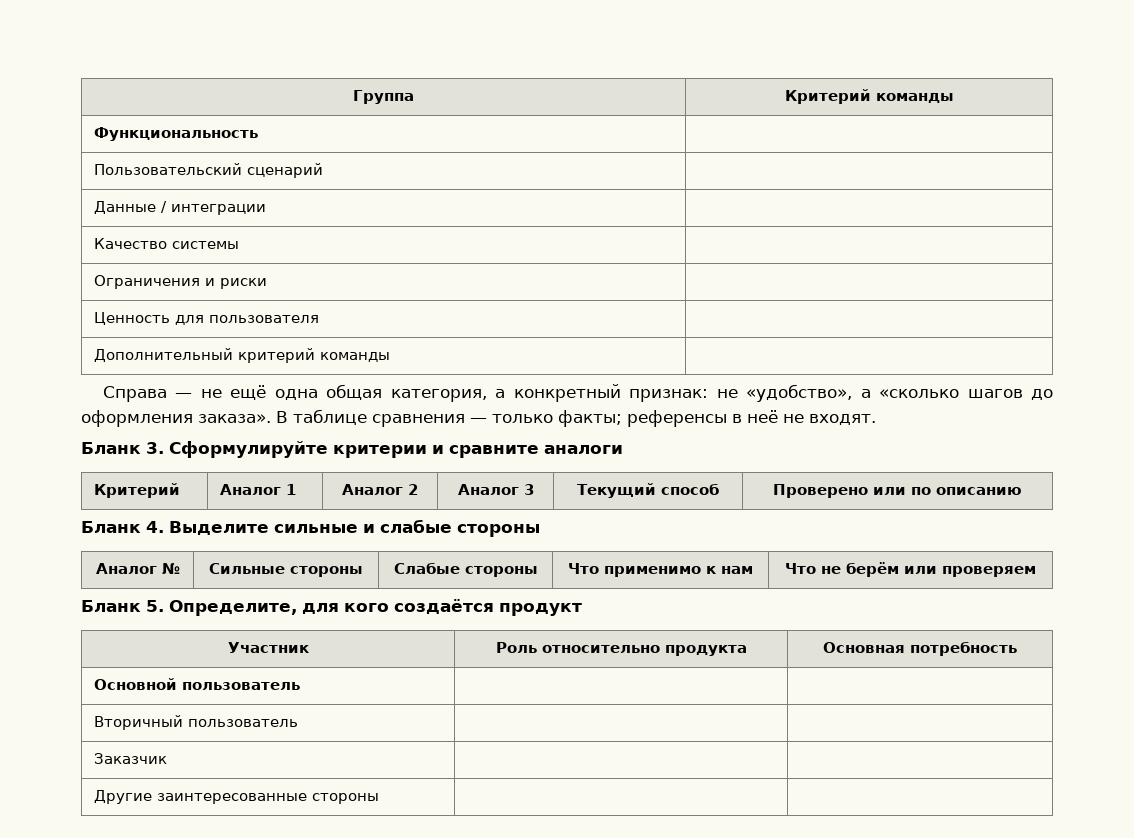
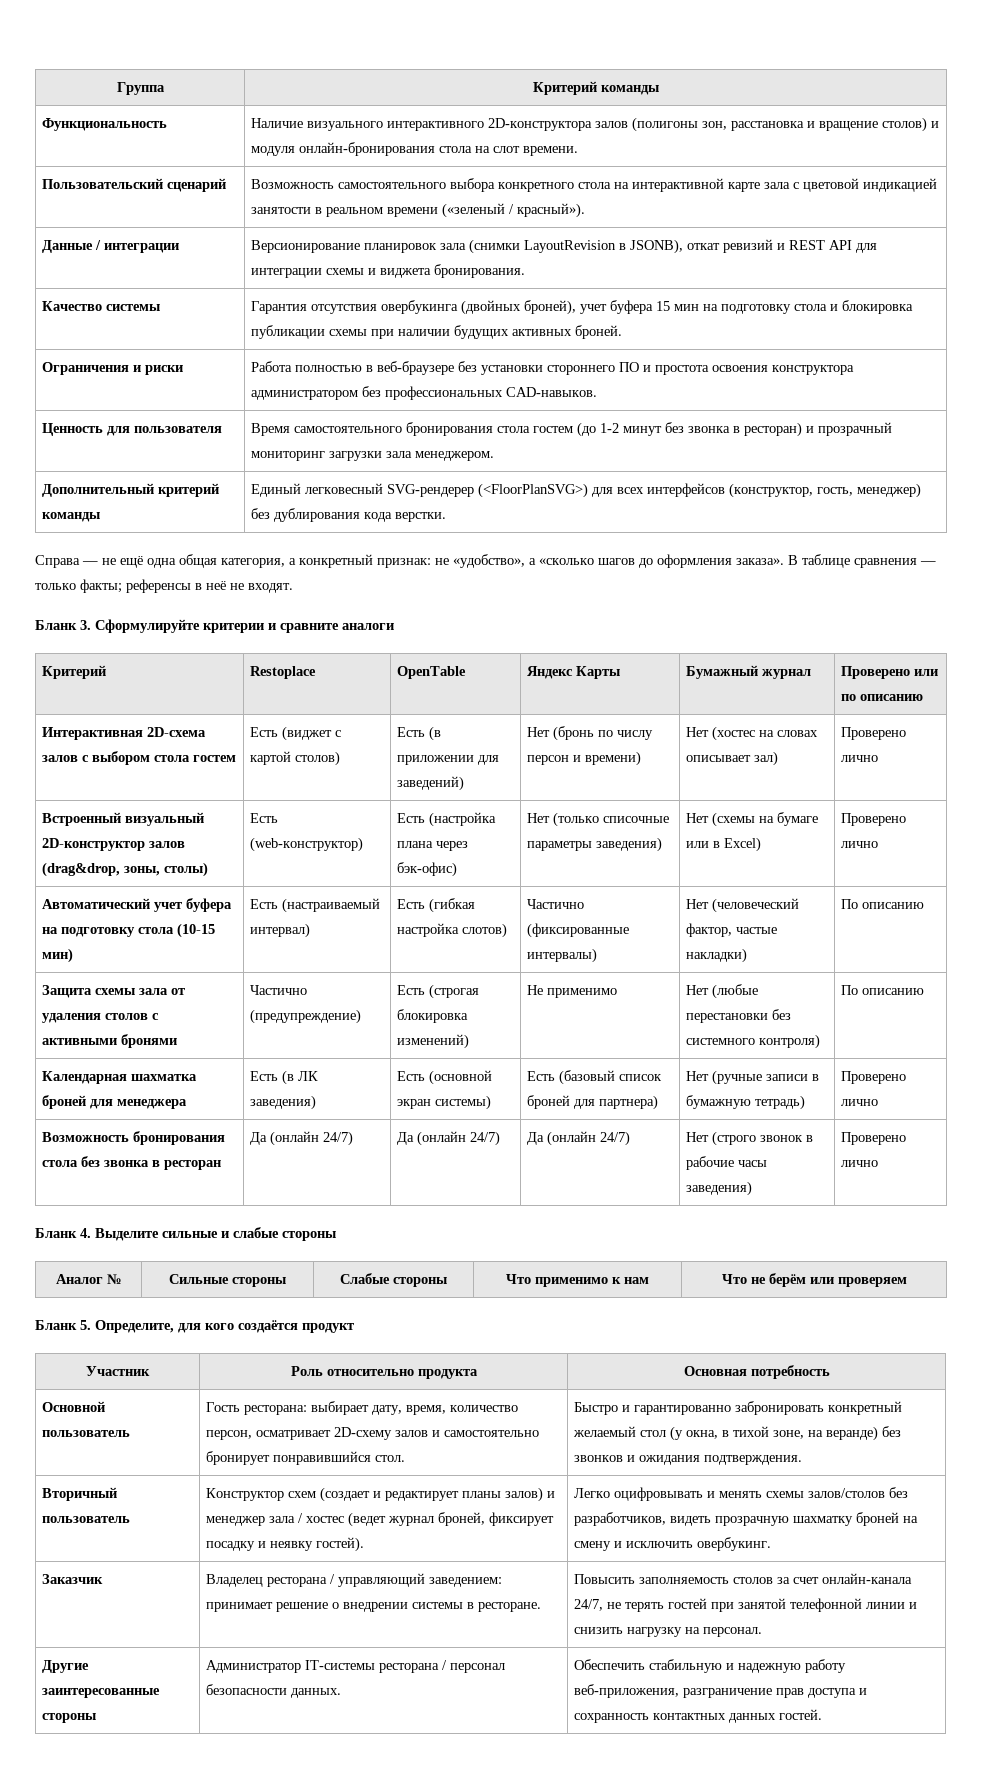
[93,163,323,178] [93,201,266,215] [93,238,239,249] [93,275,267,289] [93,312,319,325] [93,348,390,363] // Пользовательский сценарий | // Данные / интеграции | // Качество системы | // Ограничения и риски | // Ценность для пользователя | // Дополнительный критерий команды | -> [251,117,940,132] [251,142,579,156] [42,178,227,192] [251,178,938,192] [251,203,586,218] [42,240,180,253] [251,239,878,254] [251,264,526,278] [42,301,161,311] [251,300,914,315] [251,325,623,339] [42,362,184,375] [251,361,855,375] [251,386,598,400] [42,423,223,436] [251,422,893,437] [251,451,495,461] [42,483,220,497] [42,512,101,522] [251,483,922,498] [251,508,447,522] Наличие визуального интерактивного 2D-конструктора залов (полигоны зон, расстановка и вращение столов) и модуля онлайн-бронирования стола на слот времени. // Пользовательский сценарий | Возможность самостоятельного выбора конкретного стола на интерактивной карте зала с цветовой индикацией занятости в реальном времени («зеленый / красный»). // Данные / интеграции | Версионирование планировок зала (снимки LayoutRevision в JSONB), откат ревизий и REST API для интеграции схемы и виджета бронирования. // Качество системы | Гарантия отсутствия овербукинга (двойных броней), учет буфера 15 мин на подготовку стола и блокировка публикации схемы при наличии будущих активных броней. // Ограничения и риски | Работа полностью в веб-браузере без установки стороннего ПО и простота освоения конструктора администратором без профессиональных CAD-навыков. // Ценность для пользователя | Время самостоятельного бронирования стола гостем (до 1-2 минут без звонка в ресторан) и прозрачный мониторинг загрузки зала менеджером. // Дополнительный критерий команды | Единый легковесный SVG-рендерер (<FloorPlanSVG>) для всех интерфейсов (конструктор, гость, менеджер) без дублирования кода верстки.
[219,484,296,495] [342,484,418,495] [457,484,534,495] [577,483,719,498] [773,484,1022,498] Аналог 1 | Аналог 2 | Аналог 3 | Текущий способ | Проверено или по описанию -> [250,666,317,679] [397,666,467,679] [527,666,621,679] [686,665,812,679] [841,666,939,679] [841,694,924,701] [42,727,207,740] [42,751,237,765] [250,726,342,741] [250,751,341,766] [397,726,442,741] [397,755,500,765] [397,776,465,791] [527,726,654,741] [527,751,642,766] [686,726,819,741] [686,751,779,766] [841,727,907,740] [841,755,879,762] [42,812,205,826] [42,838,186,851] [42,862,209,877] [250,813,279,823] [250,837,364,852] [397,812,497,827] [397,841,469,851] [397,862,458,877] [527,812,670,827] [527,837,663,852] [686,812,819,827] [686,837,762,852] [841,813,907,826] [841,841,879,848] [42,898,233,912] [42,923,216,938] [42,948,74,963] [250,898,381,913] [250,923,311,938] [397,898,476,913] [397,923,508,938] [527,899,585,909] [527,923,630,938] [527,948,598,963] [686,898,800,913] [686,923,778,937] [686,948,748,963] [841,899,925,909] [42,985,186,998] [42,1013,160,1023] [42,1034,178,1048] [250,985,308,995] [250,1009,362,1024] [397,984,480,999] [397,1009,469,1023] [397,1034,470,1049] [527,985,618,998] [686,984,759,999] [686,1009,792,1023] [686,1034,821,1049] [841,985,925,995] [42,1071,198,1084] [42,1095,188,1109] [250,1070,319,1085] [250,1095,317,1110] [397,1070,493,1085] [397,1095,492,1110] [527,1070,663,1085] [527,1095,659,1110] [686,1070,820,1085] [686,1095,806,1110] [841,1071,907,1084] [841,1099,879,1106] [42,1131,226,1145] [42,1156,222,1170] [250,1131,354,1146] [397,1131,501,1146] [527,1131,631,1146] [686,1131,814,1146] [686,1156,768,1170] [686,1181,753,1196] [841,1132,907,1145] [841,1160,879,1167] Restoplace | OpenTable | Яндекс Карты | Бумажный журнал | Проверено или по описанию // Интерактивная 2D-схема залов с выбором стола гостем | Есть (виджет с картой столов) | Есть (в приложении для заведений) | Нет (бронь по числу персон и времени) | Нет (хостес на словах описывает зал) | Проверено лично // Встроенный визуальный 2D-конструктор залов (drag&drop, зоны, столы) | Есть (web-конструктор) | Есть (настройка плана через бэк-офис) | Нет (только списочные параметры заведения) | Нет (схемы на бумаге или в Excel) | Проверено лично // Автоматический учет буфера на подготовку стола (10-15 мин) | Есть (настраиваемый интервал) | Есть (гибкая настройка слотов) | Частично (фиксированные интервалы) | Нет (человеческий фактор, частые накладки) | По описанию // Защита схемы зала от удаления столов с активными бронями | Частично (предупреждение) | Есть (строгая блокировка изменений) | Не применимо | Нет (любые перестановки без системного контроля) | По описанию // Календарная шахматка броней для менеджера | Есть (в ЛК заведения) | Есть (основной экран системы) | Есть (базовый список броней для партнера) | Нет (ручные записи в бумажную тетрадь) | Проверено лично // Возможность бронирования стола без звонка в ресторан | Да (онлайн 24/7) | Да (онлайн 24/7) | Да (онлайн 24/7) | Нет (строго звонок в рабочие часы заведения) | Проверено лично
[93,715,298,730] [93,753,167,764] [93,790,379,804] | // Вторичный пользователь | | // Заказчик | | // Другие заинтересованные стороны | | -> [206,1401,519,1415] [206,1427,540,1440] [206,1451,406,1465] [574,1401,903,1415] [573,1426,902,1441] [574,1455,803,1465] [42,1487,118,1501] [42,1516,131,1523] [206,1487,556,1502] [206,1512,555,1527] [206,1537,365,1552] [574,1487,909,1501] [574,1512,919,1526] [574,1537,772,1551] [42,1574,104,1584] [206,1573,503,1587] [206,1602,542,1612] [574,1573,913,1584] [574,1598,918,1612] [574,1627,763,1637] [42,1660,90,1673] [42,1688,161,1698] [42,1713,97,1723] [206,1660,506,1673] [206,1684,342,1698] [574,1659,847,1673] [574,1684,868,1698] [574,1709,823,1723] Гость ресторана: выбирает дату, время, количество персон, осматривает 2D-схему залов и самостоятельно бронирует понравившийся стол. | Быстро и гарантированно забронировать конкретный желаемый стол (у окна, в тихой зоне, на веранде) без звонков и ожидания подтверждения. // Вторичный пользователь | Конструктор схем (создает и редактирует планы залов) и менеджер зала / хостес (ведет журнал броней, фиксирует посадку и неявку гостей). | Легко оцифровывать и менять схемы залов/столов без разработчиков, видеть прозрачную шахматку броней на смену и исключить овербукинг. // Заказчик | Владелец ресторана / управляющий заведением: принимает решение о внедрении системы в ресторане. | Повысить заполняемость столов за счет онлайн-канала 24/7, не терять гостей при занятой телефонной линии и снизить нагрузку на персонал. // Другие заинтересованные стороны | Администратор IT-системы ресторана / персонал безопасности данных. | Обеспечить стабильную и надежную работу веб-приложения, разграничение прав доступа и сохранность контактных данных гостей.

